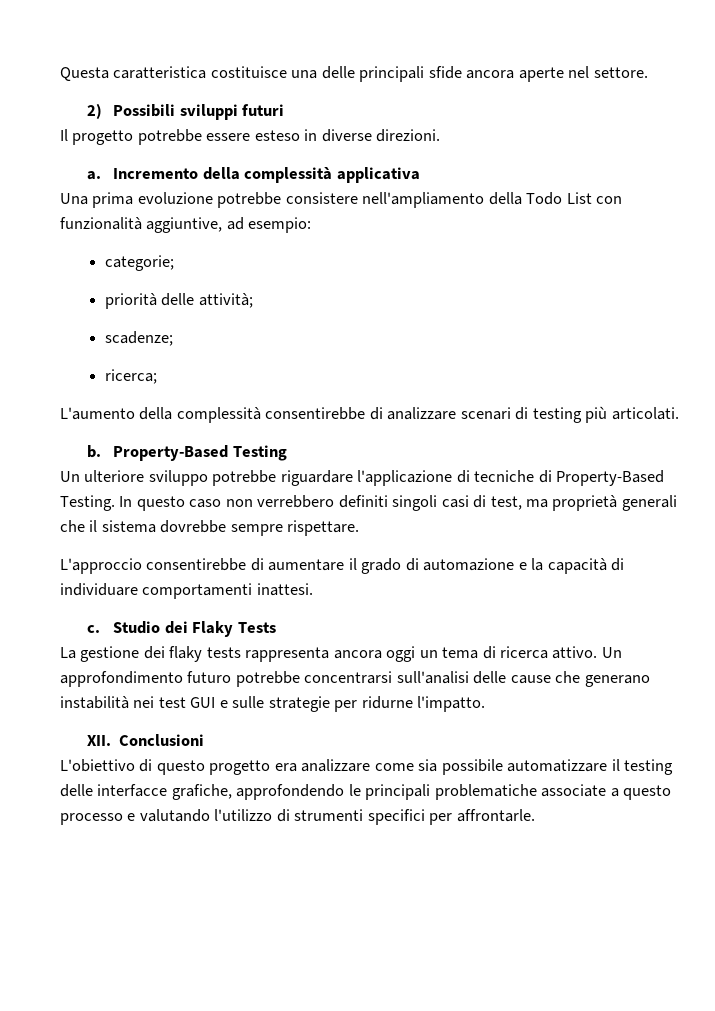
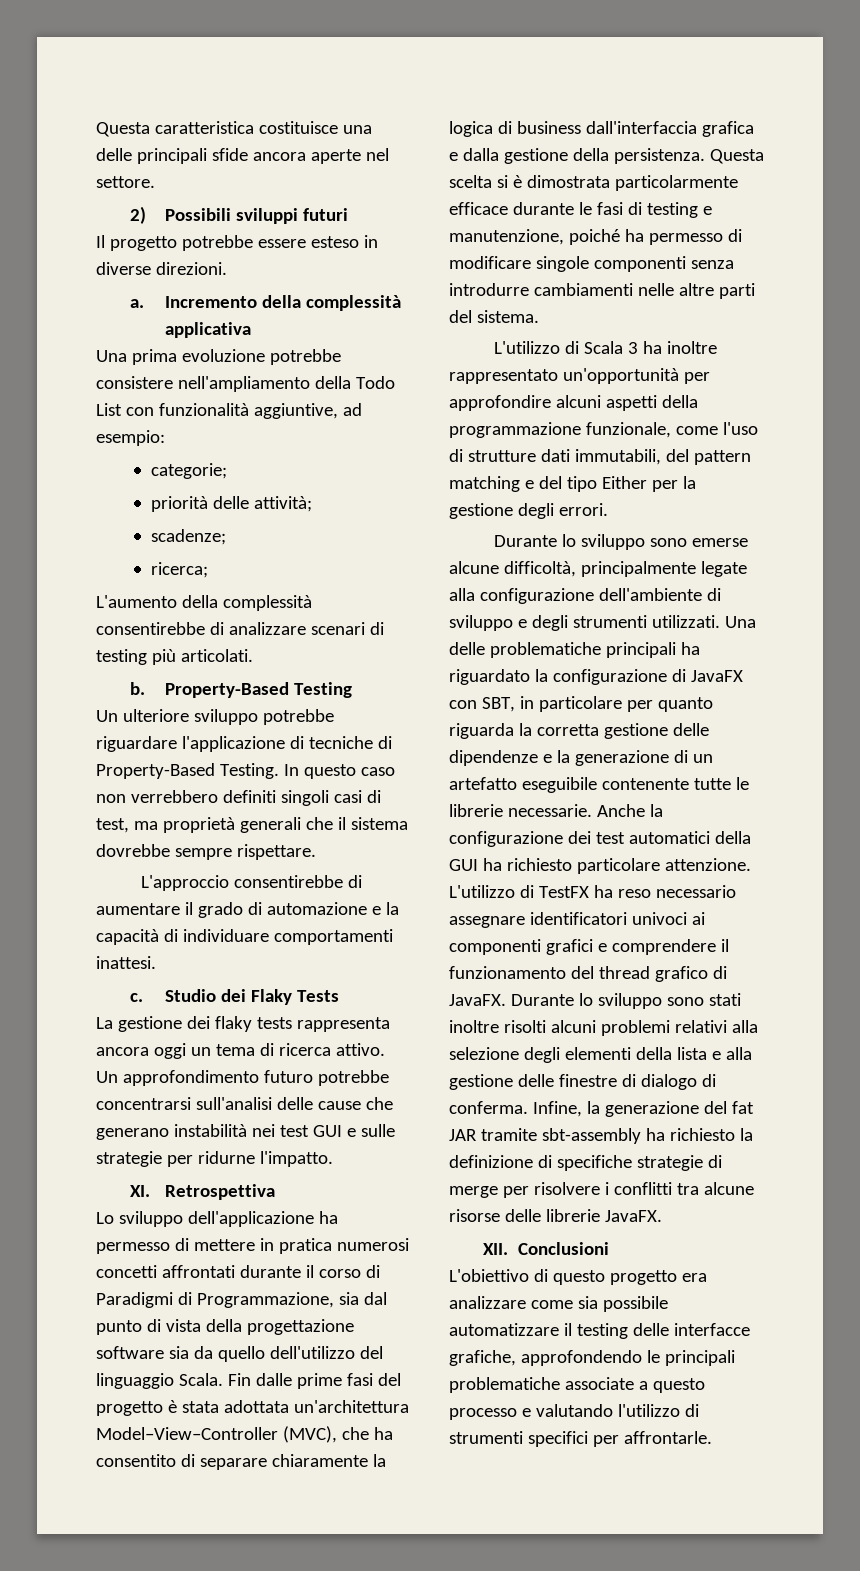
(486, 704) none -> [130,1184,275,1200] [96,1211,338,1227] [96,1238,409,1254] [96,1265,380,1278] [96,1292,387,1308] [96,1319,354,1335] [96,1346,383,1362] [96,1373,401,1389] [96,1400,409,1416] [96,1426,393,1443] [96,1454,386,1470] [449,121,754,137] [449,148,764,164] [449,175,738,191] [449,202,712,218] [449,229,742,245] [449,256,734,272] [449,283,755,299] [449,310,539,323] [494,341,718,354] [449,368,710,384] [449,395,698,411] [449,422,758,438] [449,449,751,465] [449,476,696,492] [449,503,608,519] [494,534,749,550] [449,561,747,577] [449,588,721,604] [449,615,756,631] [449,642,700,658] [449,669,743,685] [449,696,713,712] [449,723,709,739] [449,750,713,766] [449,777,749,793] [449,804,663,817] [449,831,751,847] [449,858,751,874] [449,885,736,898] [449,912,705,928] [449,939,729,955] [449,966,727,982] [449,993,741,1009] [449,1020,758,1036] [449,1047,752,1063] [449,1074,716,1090] [449,1101,754,1117] [449,1128,753,1144] [449,1155,722,1171] [449,1182,754,1198] [449,1209,662,1222] // XI. Retrospettiva // Lo sviluppo dell'applicazione ha permesso di mettere in pratica numerosi concetti affrontati durante il corso di Paradigmi di Programmazione, sia dal punto di vista della progettazione software sia da quello dell'utilizzo del linguaggio Scala. Fin dalle prime fasi del progetto è stata adottata un'architettura Model–View–Controller (MVC), che ha consentito di separare chiaramente la logica di business dall'interfaccia grafica e dalla gestione della persistenza. Questa scelta si è dimostrata particolarmente efficace durante le fasi di testing e manutenzione, poiché ha permesso di modificare singole componenti senza introdurre cambiamenti nelle altre parti del sistema. // L'utilizzo di Scala 3 ha inoltre rappresentato un'opportunità per approfondire alcuni aspetti della programmazione funzionale, come l'uso di strutture dati immutabili, del pattern matching e del tipo Either per la gestione degli errori. // Durante lo sviluppo sono emerse alcune difficoltà, principalmente legate alla configurazione dell'ambiente di sviluppo e degli strumenti utilizzati. Una delle problematiche principali ha riguardato la configurazione di JavaFX con SBT, in particolare per quanto riguarda la corretta gestione delle dipendenze e la generazione di un artefatto eseguibile contenente tutte le librerie necessarie. Anche la configurazione dei test automatici della GUI ha richiesto particolare attenzione. L'utilizzo di TestFX ha reso necessario assegnare identificatori univoci ai componenti grafici e comprendere il funzionamento del thread grafico di JavaFX. Durante lo sviluppo sono stati inoltre risolti alcuni problemi relativi alla selezione degli elementi della lista e alla gestione delle finestre di dialogo di conferma. Infine, la generazione del fat JAR tramite sbt-assembly ha richiesto la definizione di specifiche strategie di merge per risolvere i conflitti tra alcune risorse delle librerie JavaFX.

